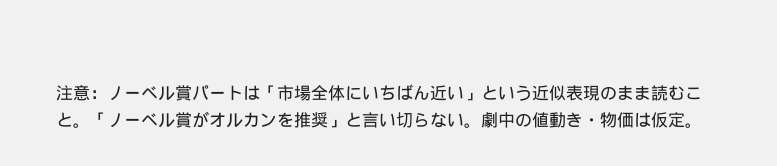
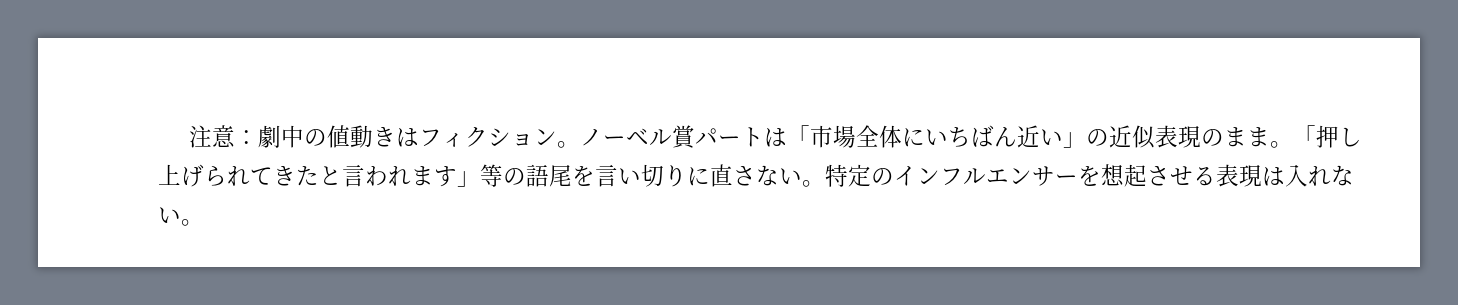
(107, 94) none -> [257,125,580,148] 劇中の値動きはフィクション。
[481,85,532,101] という -> [1085,129,1109,146] の
[651,85,702,101] [56,111,685,128] 読むこと。「ノーベル賞がオルカンを推奨」と言い切らない。劇中の値動き・物価は仮定 -> [1269,125,1362,148] [158,164,1354,187] [158,207,181,224] 。「押し上げられてきたと言われます」等の語尾を言い切りに直さない。特定のインフルエンサーを想起させる表現は入れない

